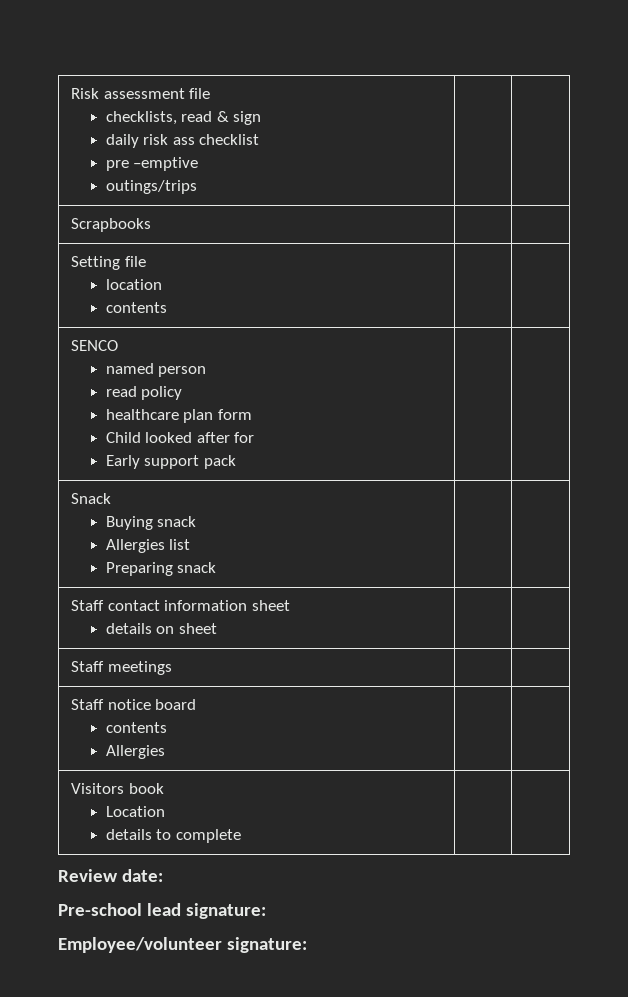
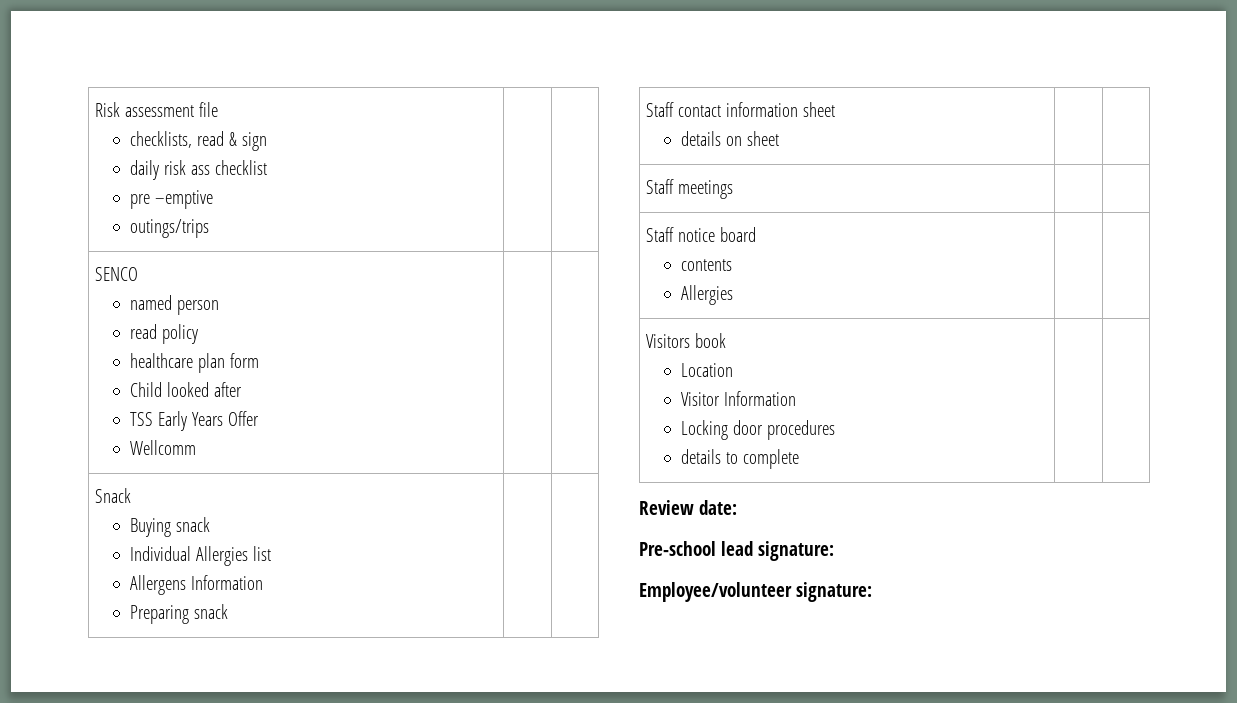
[71,218,152,232] [71,256,146,270] [105,279,162,290] [105,302,167,313] // Scrapbooks | | // Setting file // location // contents | | -> (209, 228) none
[234,432,255,443] [105,455,236,469] for // Early support pack -> [129,411,259,431] [129,440,196,455] // TSS Early Years Offer // Wellcomm
(197, 521) none -> [129,546,191,561] Individual
(191, 544) none -> [129,575,263,595] // Allergens Information
(165, 811) none -> [680,391,796,406] [680,420,835,440] // Visitor Information // Locking door procedures

